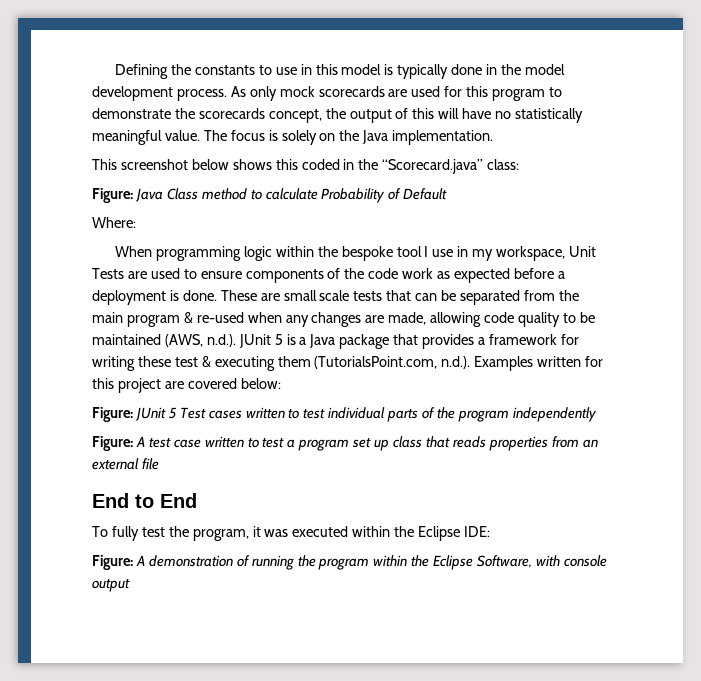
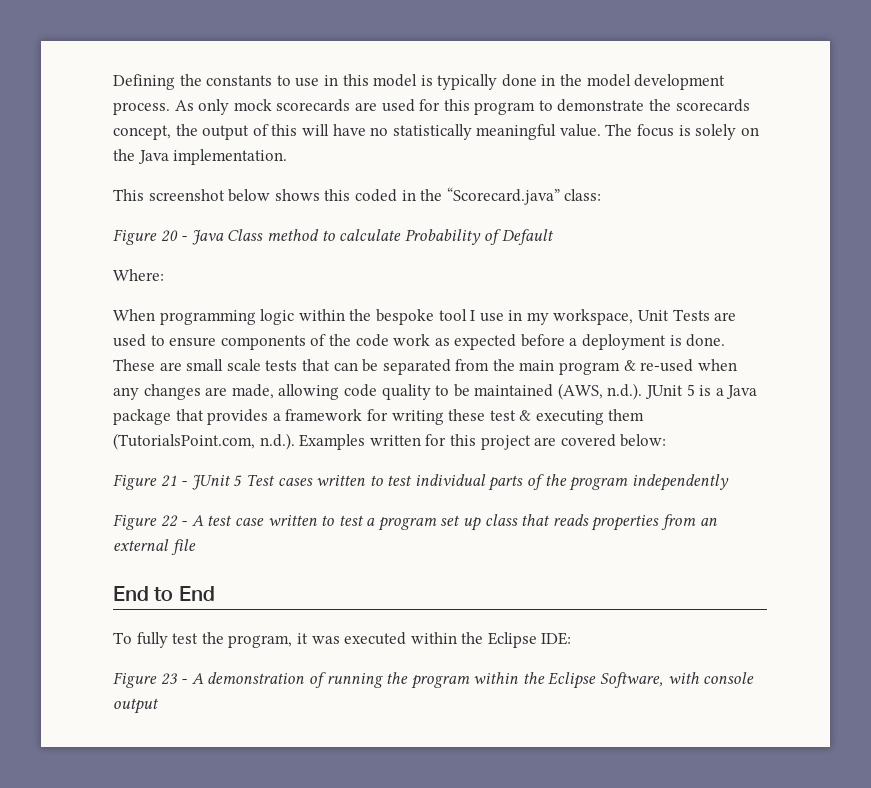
[92,188,133,203] Figure: -> [113,229,188,245] Figure 20 -
[92,407,133,422] Figure: -> [113,474,188,490] Figure 21 -
[92,436,133,451] Figure: -> [113,514,188,530] Figure 22 -
[92,555,133,570] Figure: -> [113,672,188,688] Figure 23 -

